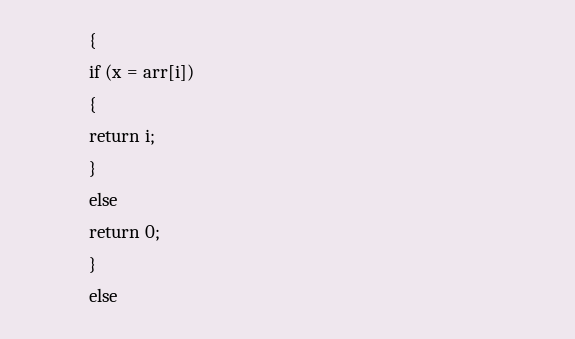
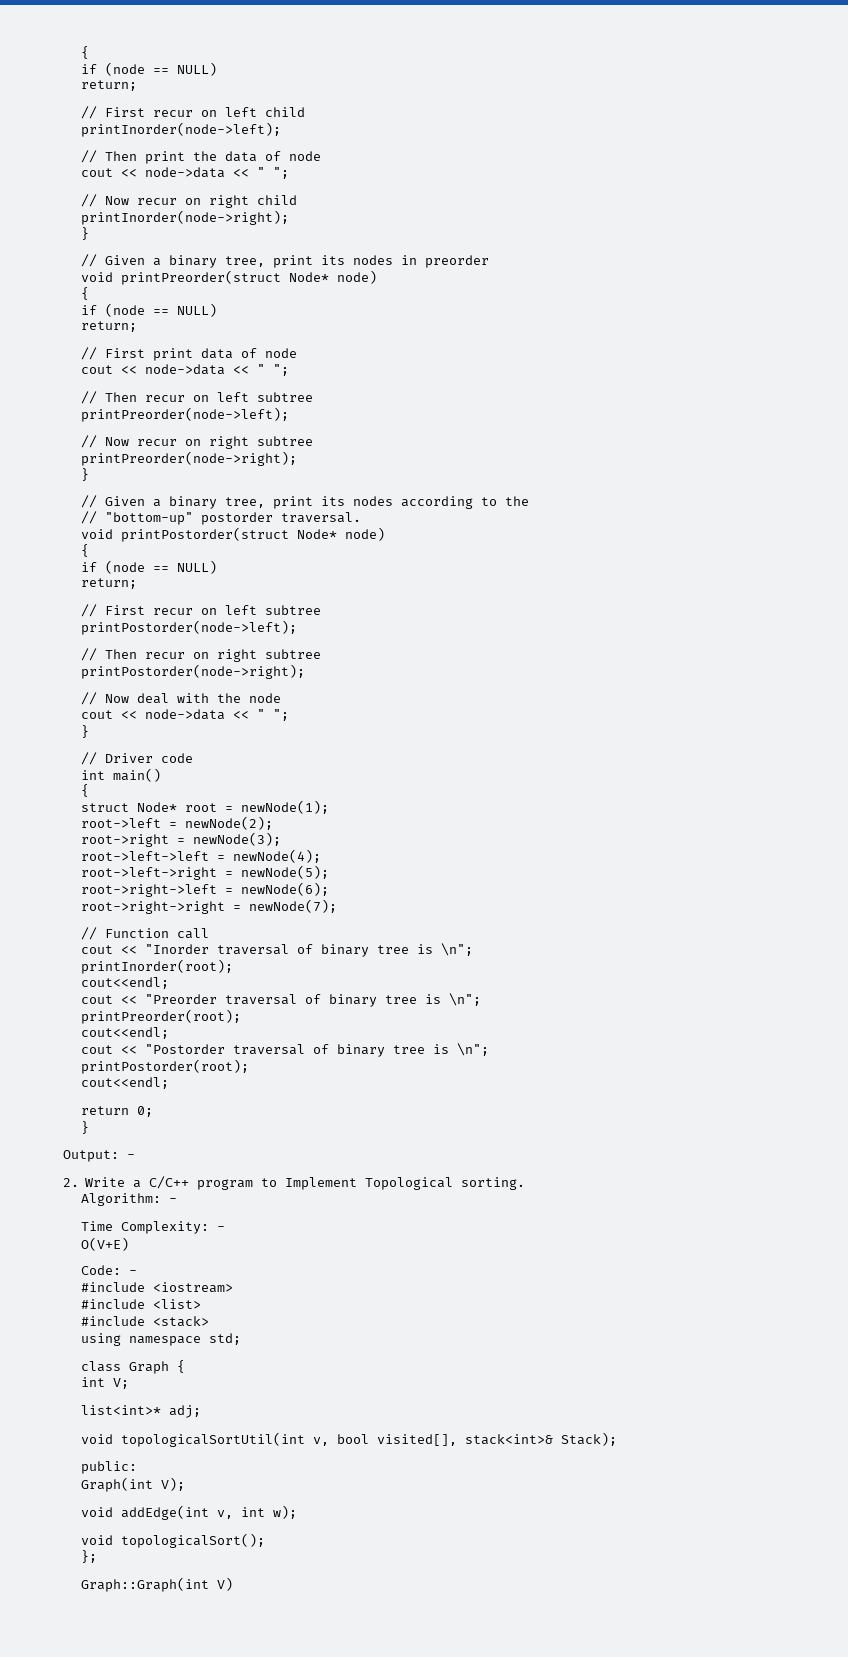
[89,33,97,49] [89,64,194,81] [89,97,97,113] [89,129,156,145] [89,161,97,177] [89,192,118,206] [89,225,161,241] [89,257,97,273] [89,288,118,302] { // if (x = arr[i]) // { // return i; // } // else // return 0; // } // else -> [81,46,90,59] [81,62,218,76] [81,80,138,91] [81,106,306,119] [81,122,282,137] [81,150,322,164] [81,167,290,179] [81,194,298,208] [81,210,290,225] [81,227,90,240] [81,254,490,268] [81,270,378,285] [81,287,90,300] [81,303,218,317] [81,321,138,332] [81,347,298,361] [81,364,290,376] [81,391,314,404] [81,407,290,422] [81,435,314,449] [81,451,298,466] [81,468,90,481] [81,495,530,509] [81,511,362,525] [81,527,386,542] [81,544,90,557] [81,560,218,574] [81,578,138,589] [81,604,322,617] [81,620,298,635] [81,648,322,662] [81,664,306,679] [81,692,282,705] [81,709,290,721] [81,725,90,738] [81,752,194,765] [81,768,162,782] [81,784,90,797] [81,800,330,814] [81,816,274,830] [81,832,282,847] [81,849,322,863] [81,865,330,880] [81,882,330,897] [81,899,338,914] [81,927,210,940] [81,943,474,957] [81,959,234,974] [81,977,170,989] [81,993,482,1007] [81,1009,242,1024] [81,1027,170,1039] [81,1043,490,1057] [81,1059,250,1074] [81,1077,170,1089] [81,1106,154,1117] [81,1121,90,1134] [62,1150,135,1162] [62,1176,526,1190] [81,1193,178,1206] [81,1221,226,1234] [81,1237,130,1251] [81,1265,138,1275] [81,1282,234,1293] [81,1299,202,1309] [81,1316,210,1327] [81,1333,242,1346] [81,1360,186,1374] [81,1377,130,1389] [81,1405,202,1418] [81,1432,618,1447] [81,1461,138,1474] [81,1477,186,1492] [81,1505,298,1520] [81,1533,266,1548] [81,1550,98,1563] [81,1577,234,1592] { // if (node == NULL) // return; // // First recur on left child // printInorder(node->left); // // Then print the data of node // cout << node->data << " "; // // Now recur on right child // printInorder(node->right); // } // // Given a binary tree, print its nodes in preorder // void printPreorder(struct Node* node) // { // if (node == NULL) // return; // // First print data of node // cout << node->data << " "; // // Then recur on left subtree // printPreorder(node->left); // // Now recur on right subtree // printPreorder(node->right); // } // // Given a binary tree, print its nodes according to the // // "bottom-up" postorder traversal. // void printPostorder(struct Node* node) // { // if (node == NULL) // return; // // First recur on left subtree // printPostorder(node->left); // // Then recur on right subtree // printPostorder(node->right); // // Now deal with the node // cout << node->data << " "; // } // // Driver code // int main() // { // struct Node* root = newNode(1); // root->left = newNode(2); // root->right = newNode(3); // root->left->left = newNode(4); // root->left->right = newNode(5); // root->right->left = newNode(6); // root->right->right = newNode(7); // // Function call // cout << "Inorder traversal of binary tree is \n"; // printInorder(root); // cout<<endl; // cout << "Preorder traversal of binary tree is \n"; // printPreorder(root); // cout<<endl; // cout << "Postorder traversal of binary tree is \n"; // printPostorder(root); // cout<<endl; // return 0; // } // Output: - // 2. Write a C/C++ program to Implement Topological sorting. // Algorithm: - // Time Complexity: - // O(V+E) // Code: - // #include <iostream> // #include <list> // #include <stack> // using namespace std; // class Graph { // int V; // list<int>* adj; // void topologicalSortUtil(int v, bool visited[], stack<int>& Stack); // public: // Graph(int V); // void addEdge(int v, int w); // void topologicalSort(); // }; // Graph::Graph(int V)

